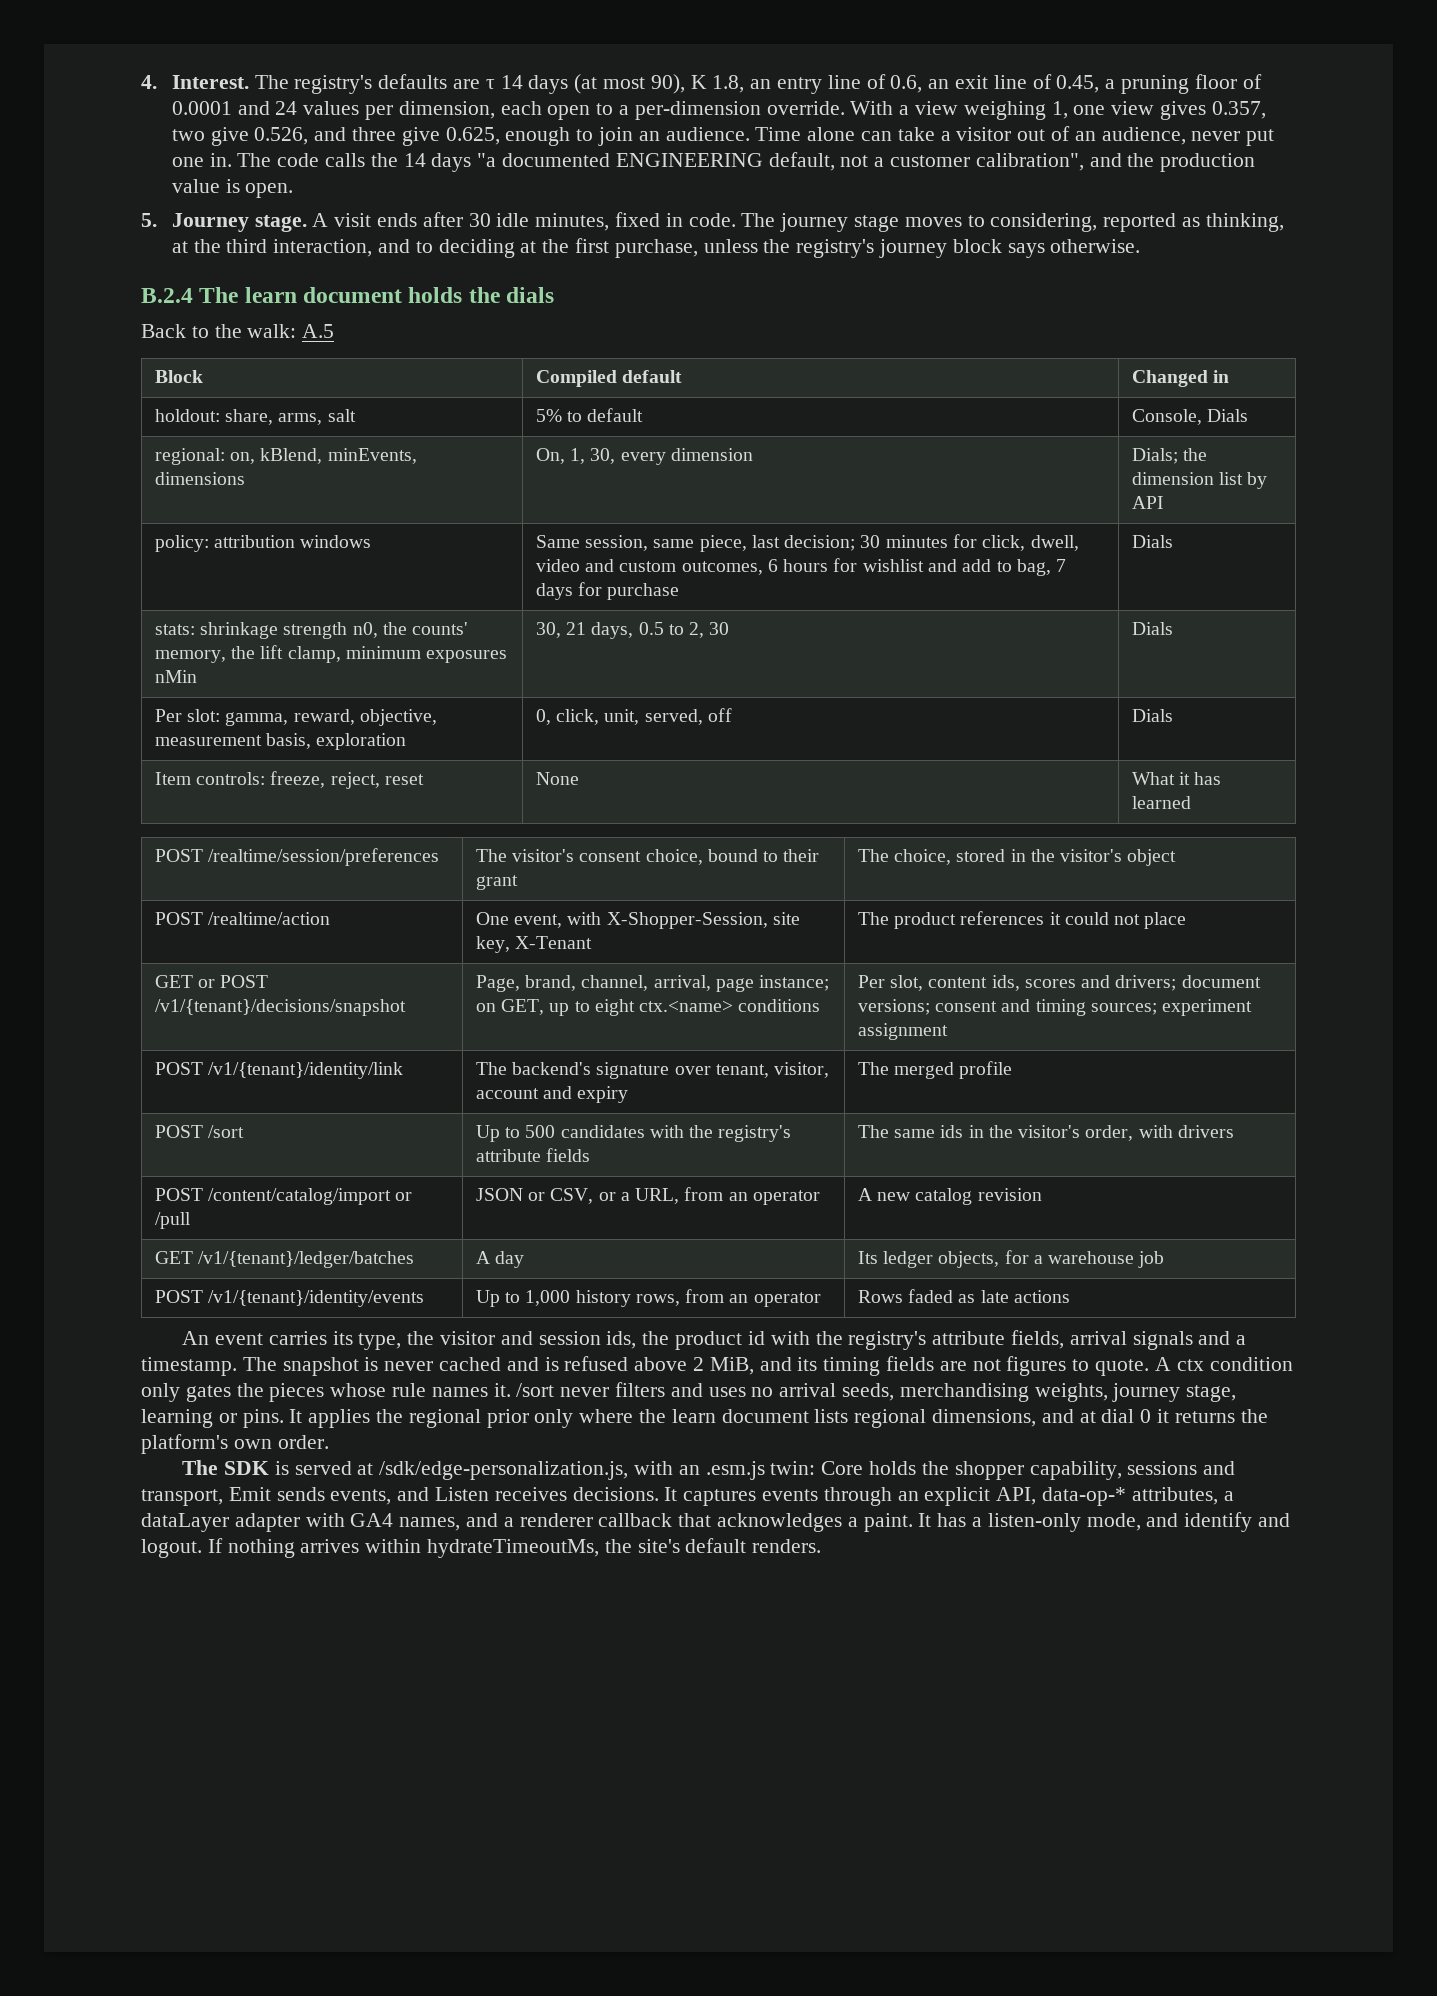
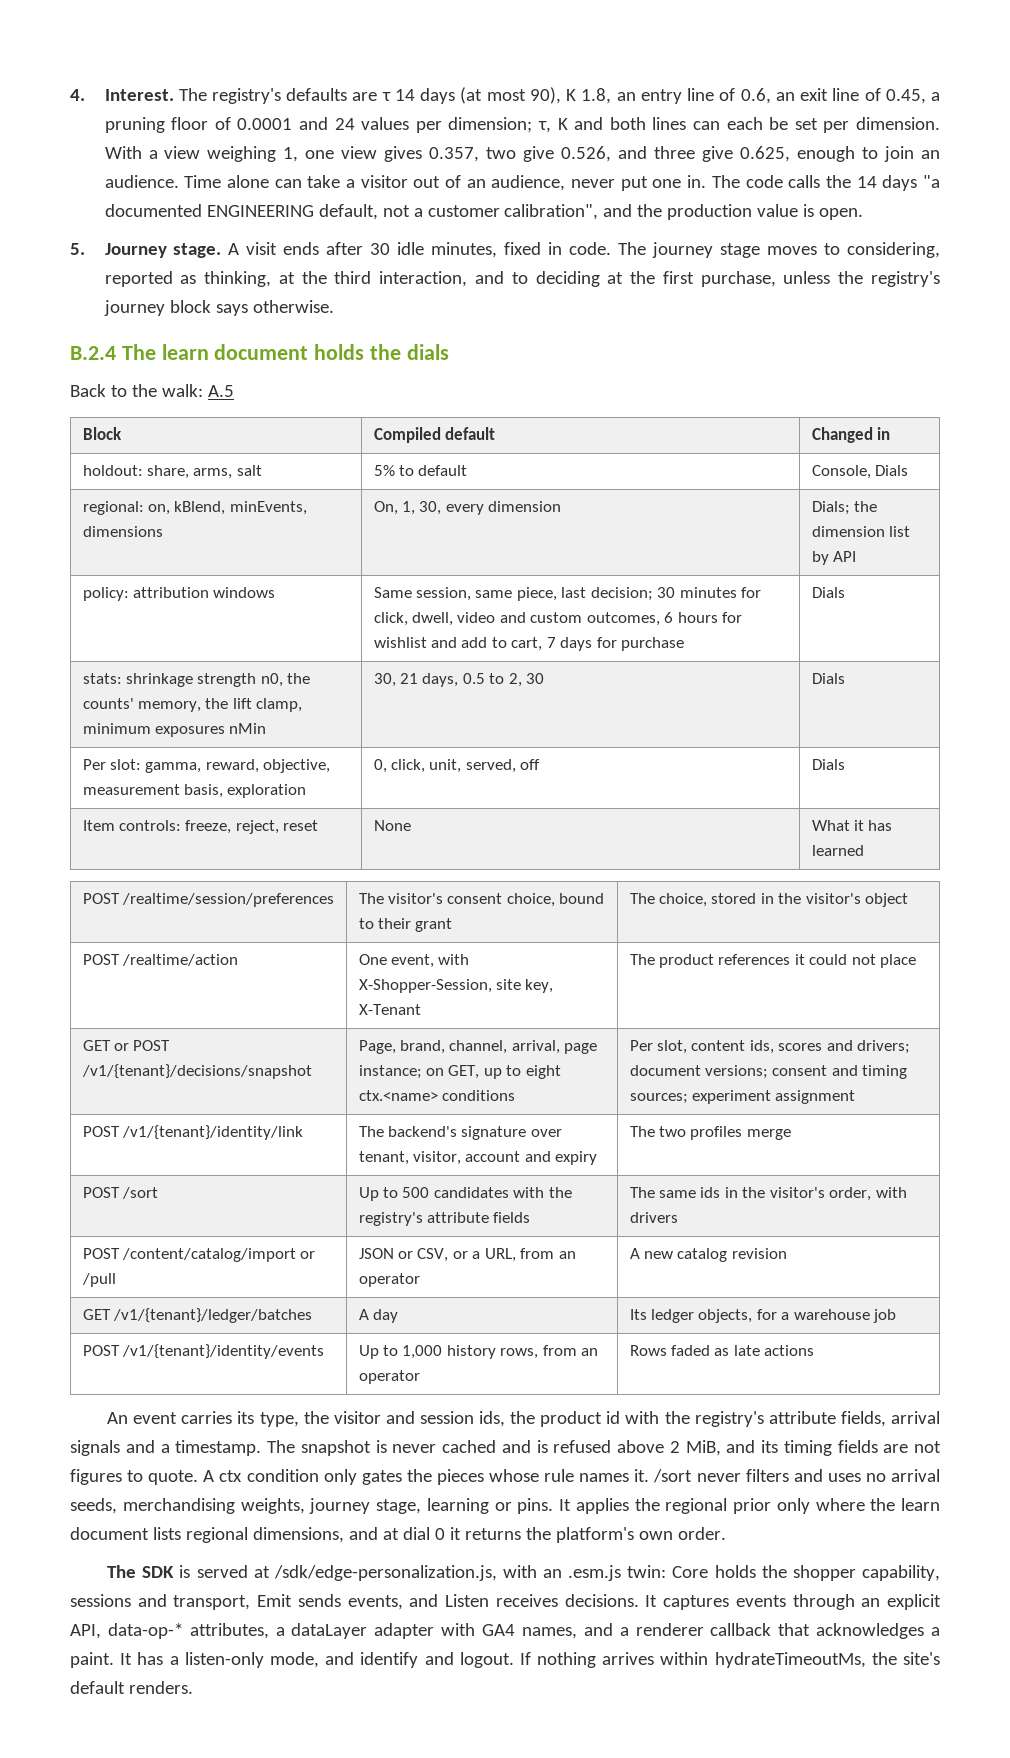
[398,101,845,120] dimension, each open to a per-dimension override. -> [448,117,940,133] dimension; τ, K and both lines can each be set per dimension.
[1016,559,1051,576] bag, -> [511,637,543,651] cart,
[894,1061,1013,1079] merged profile -> [658,1126,791,1140] two profiles merge

